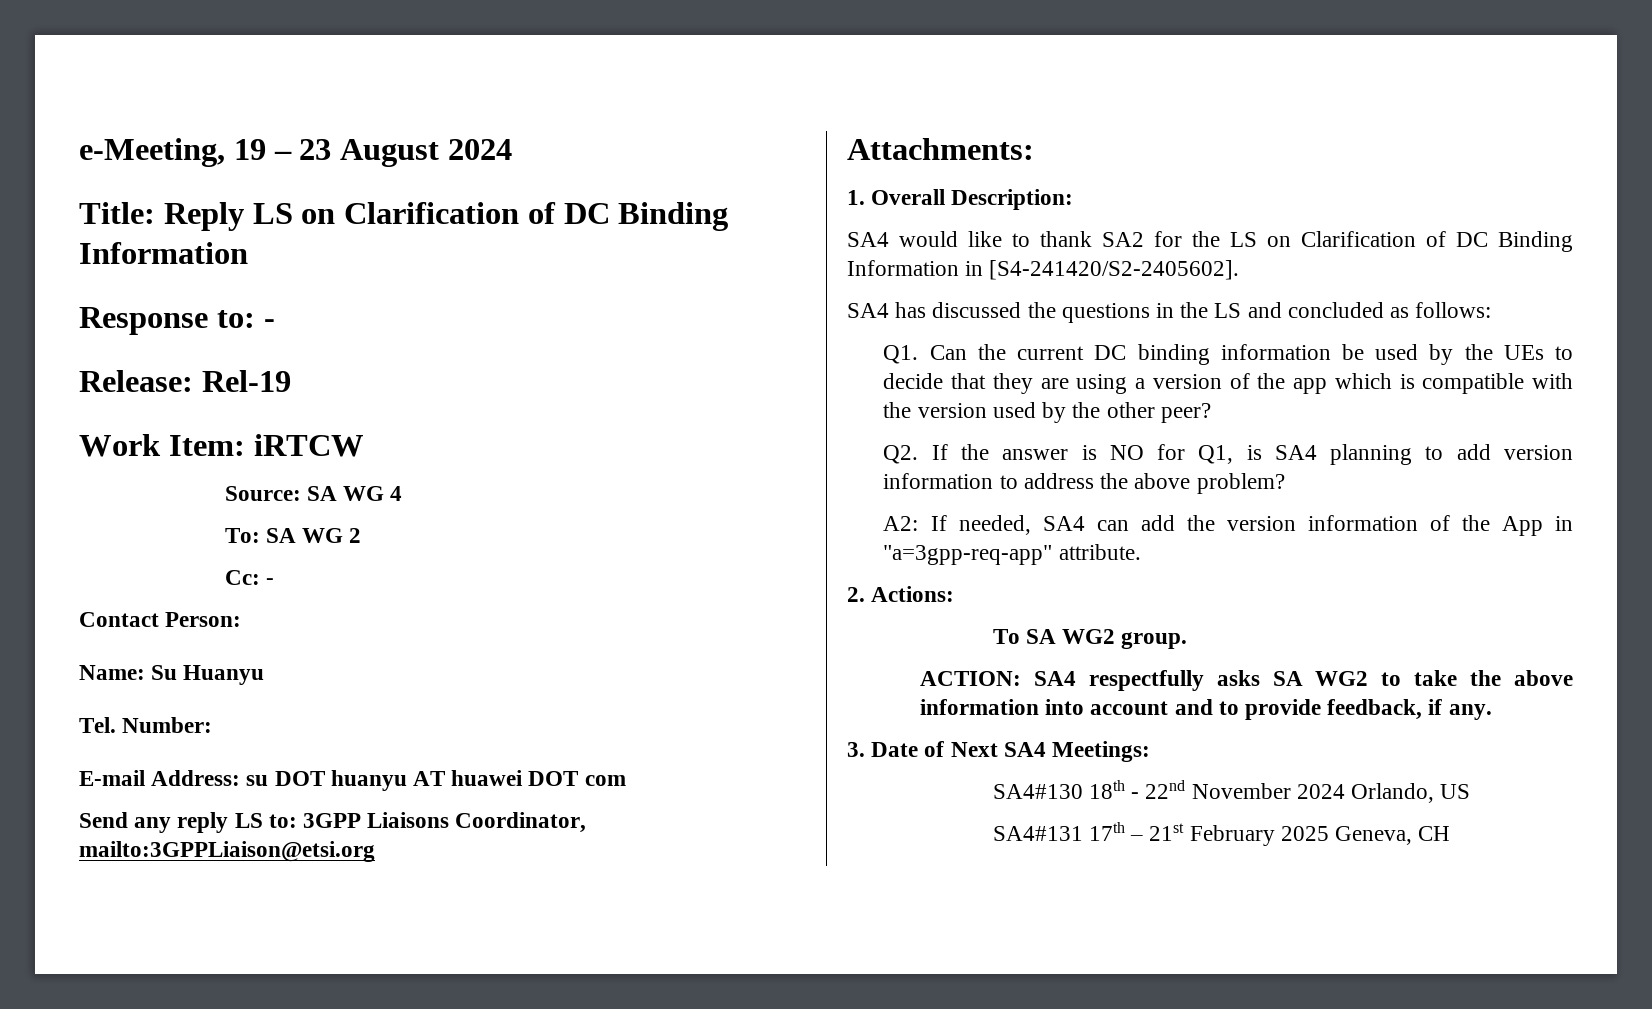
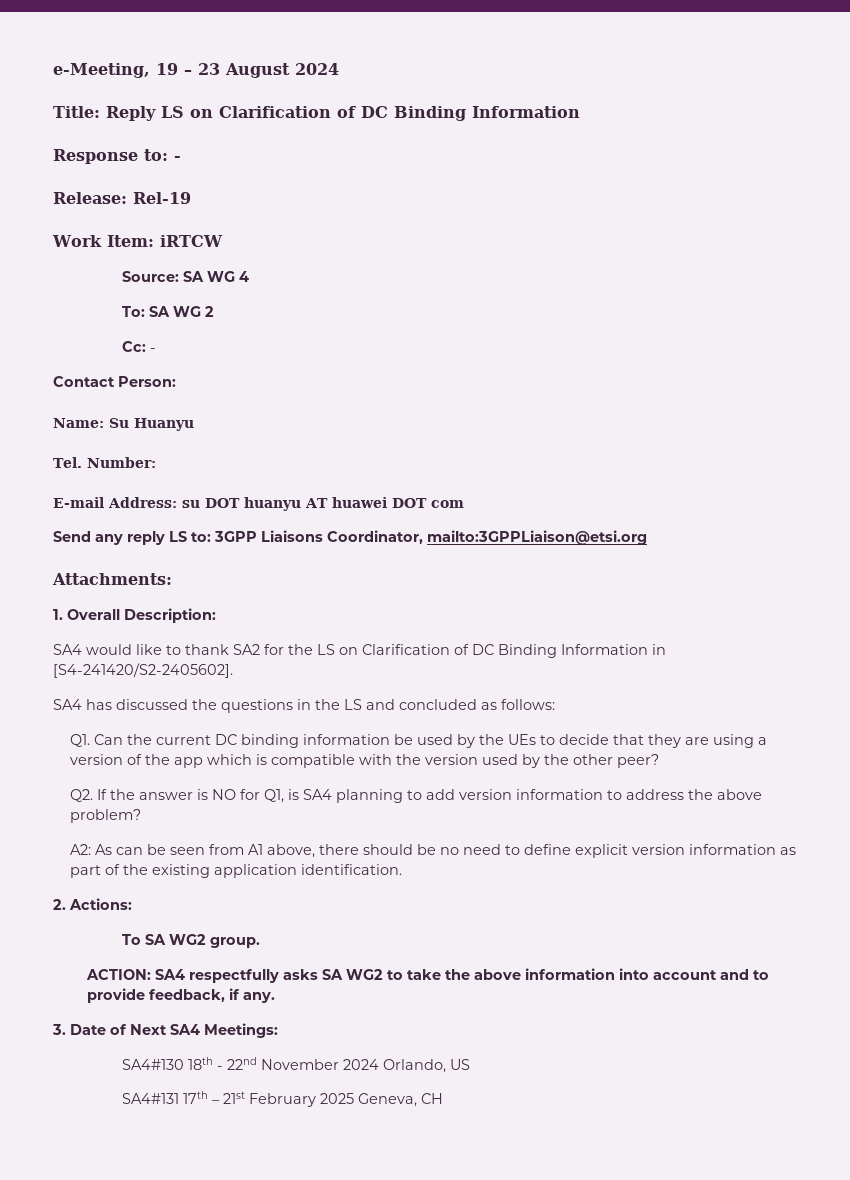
[930,515,1574,536] [883,544,1141,565] If needed, SA4 can add the version information of the App in "a=3gpp-req-app" attribute. -> [95,844,797,858] [70,864,403,878] As can be seen from A1 above, there should be no need to define explicit version information as part of the existing application identification.

